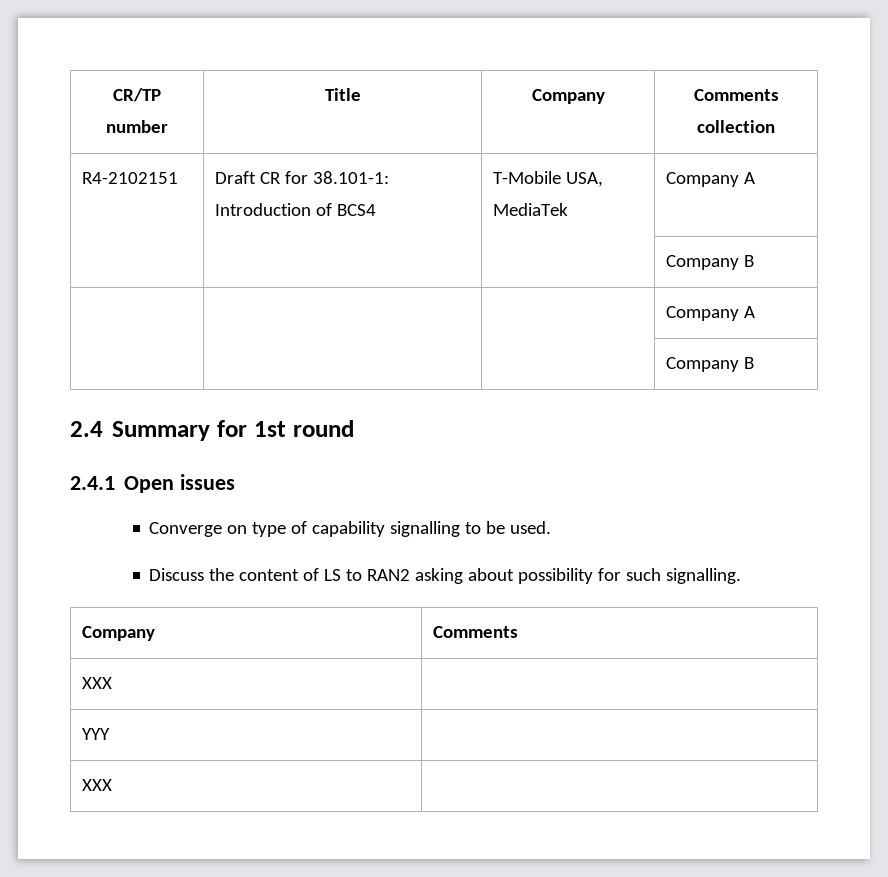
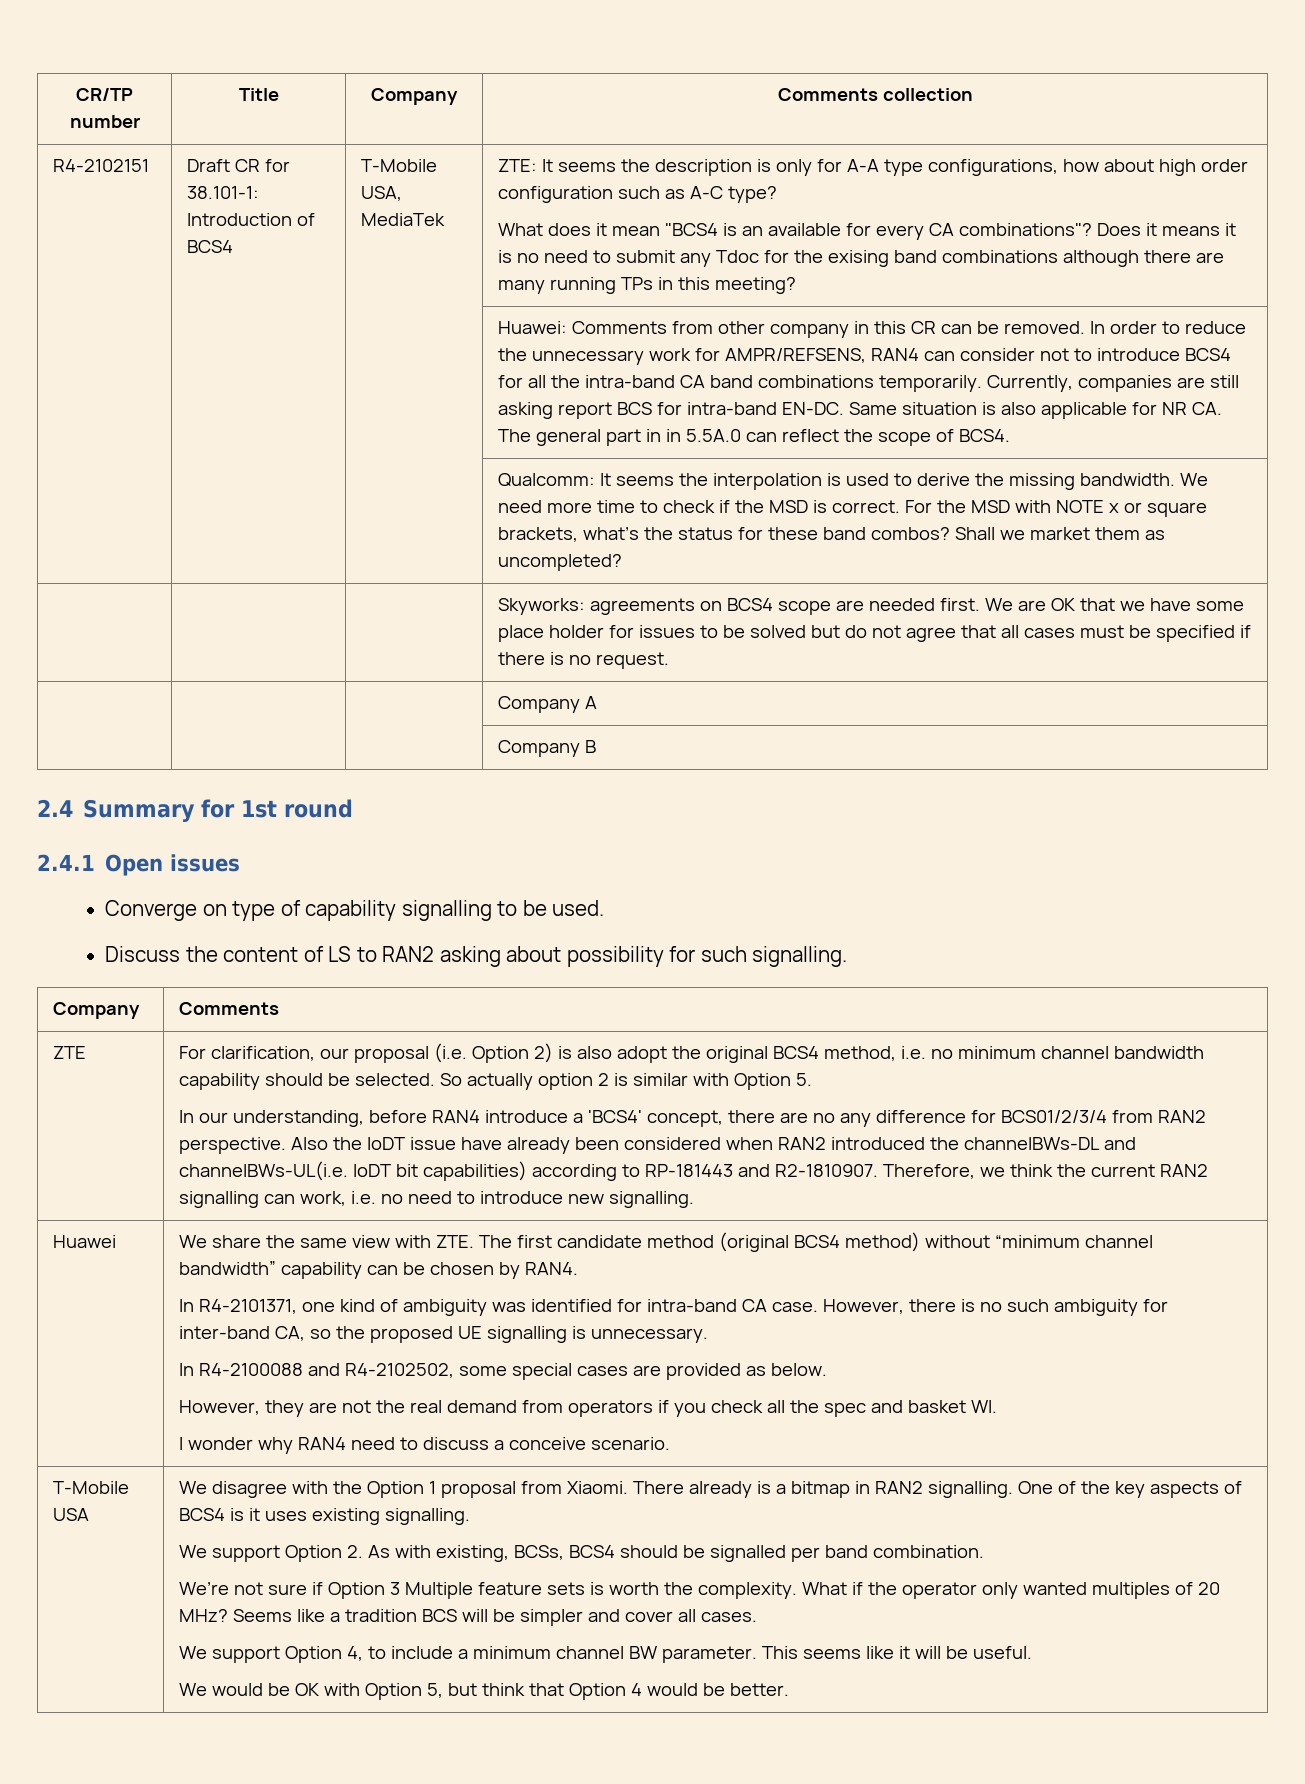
[665,172,755,187] [665,255,754,270] Company A // | | | Company B -> [498,159,1249,176] [498,186,778,203] [498,223,1237,240] [498,250,1225,267] [498,277,797,294] [498,321,1247,338] [498,348,1232,365] [498,375,1240,392] [498,402,1223,419] [498,429,1011,446] [498,473,1209,490] [498,500,1208,517] [498,527,1166,542] [498,554,623,571] [498,598,1245,615] [498,625,1252,642] [498,652,670,669] ZTE: It seems the description is only for A-A type configurations, how about high order configuration such as A-C type? // What does it mean "BCS4 is an available for every CA combinations"? Does it means it is no need to submit any Tdoc for the exising band combinations although there are many running TPs in this meeting? // | | | Huawei: Comments from other company in this CR can be removed. In order to reduce the unnecessary work for AMPR/REFSENS, RAN4 can consider not to introduce BCS4 for all the intra-band CA band combinations temporarily. Currently, companies are still asking report BCS for intra-band EN-DC. Same situation is also applicable for NR CA. The general part in in 5.5A.0 can reflect the scope of BCS4. // | | | Qualcomm: It seems the interpolation is used to derive the missing bandwidth. We need more time to check if the MSD is correct. For the MSD with NOTE x or square brackets, what’s the status for these band combos? Shall we market them as uncompleted? // | | | Skyworks: agreements on BCS4 scope are needed first. We are OK that we have some place holder for issues to be solved but do not agree that all cases must be specified if there is no request.
[81,677,112,689] [81,728,110,740] [81,779,112,791] XXX | // YYY | // XXX | -> [53,1046,87,1059] [179,1043,1205,1063] [179,1073,813,1090] [179,1110,1207,1127] [179,1137,1137,1154] [179,1161,1209,1181] [179,1191,695,1208] [53,1235,117,1248] [179,1232,1154,1252] [179,1261,579,1279] [179,1299,1169,1316] [179,1326,709,1343] [179,1363,828,1380] [179,1400,998,1417] [179,1437,671,1454] [53,1481,130,1494] [53,1508,90,1521] [179,1481,1243,1498] [179,1508,471,1525] [179,1545,985,1562] [179,1582,1221,1599] [179,1609,758,1626] [179,1646,1033,1663] [179,1683,790,1700] ZTE | For clarification, our proposal (i.e. Option 2) is also adopt the original BCS4 method, i.e. no minimum channel bandwidth capability should be selected. So actually option 2 is similar with Option 5. // In our understanding, before RAN4 introduce a 'BCS4' concept, there are no any difference for BCS01/2/3/4 from RAN2 perspective. Also the IoDT issue have already been considered when RAN2 introduced the channelBWs-DL and channelBWs-UL(i.e. IoDT bit capabilities) according to RP-181443 and R2-1810907. Therefore, we think the current RAN2 signalling can work, i.e. no need to introduce new signalling. // Huawei | We share the same view with ZTE. The first candidate method (original BCS4 method) without “minimum channel bandwidth” capability can be chosen by RAN4. // In R4-2101371, one kind of ambiguity was identified for intra-band CA case. However, there is no such ambiguity for inter-band CA, so the proposed UE signalling is unnecessary. // In R4-2100088 and R4-2102502, some special cases are provided as below. // However, they are not the real demand from operators if you check all the spec and basket WI. // I wonder why RAN4 need to discuss a conceive scenario. // T-Mobile USA | We disagree with the Option 1 proposal from Xiaomi. There already is a bitmap in RAN2 signalling. One of the key aspects of BCS4 is it uses existing signalling. // We support Option 2. As with existing, BCSs, BCS4 should be signalled per band combination. // We’re not sure if Option 3 Multiple feature sets is worth the complexity. What if the operator only wanted multiples of 20 MHz? Seems like a tradition BCS will be simpler and cover all cases. // We support Option 4, to include a minimum channel BW parameter. This seems like it will be useful. // We would be OK with Option 5, but think that Option 4 would be better.

